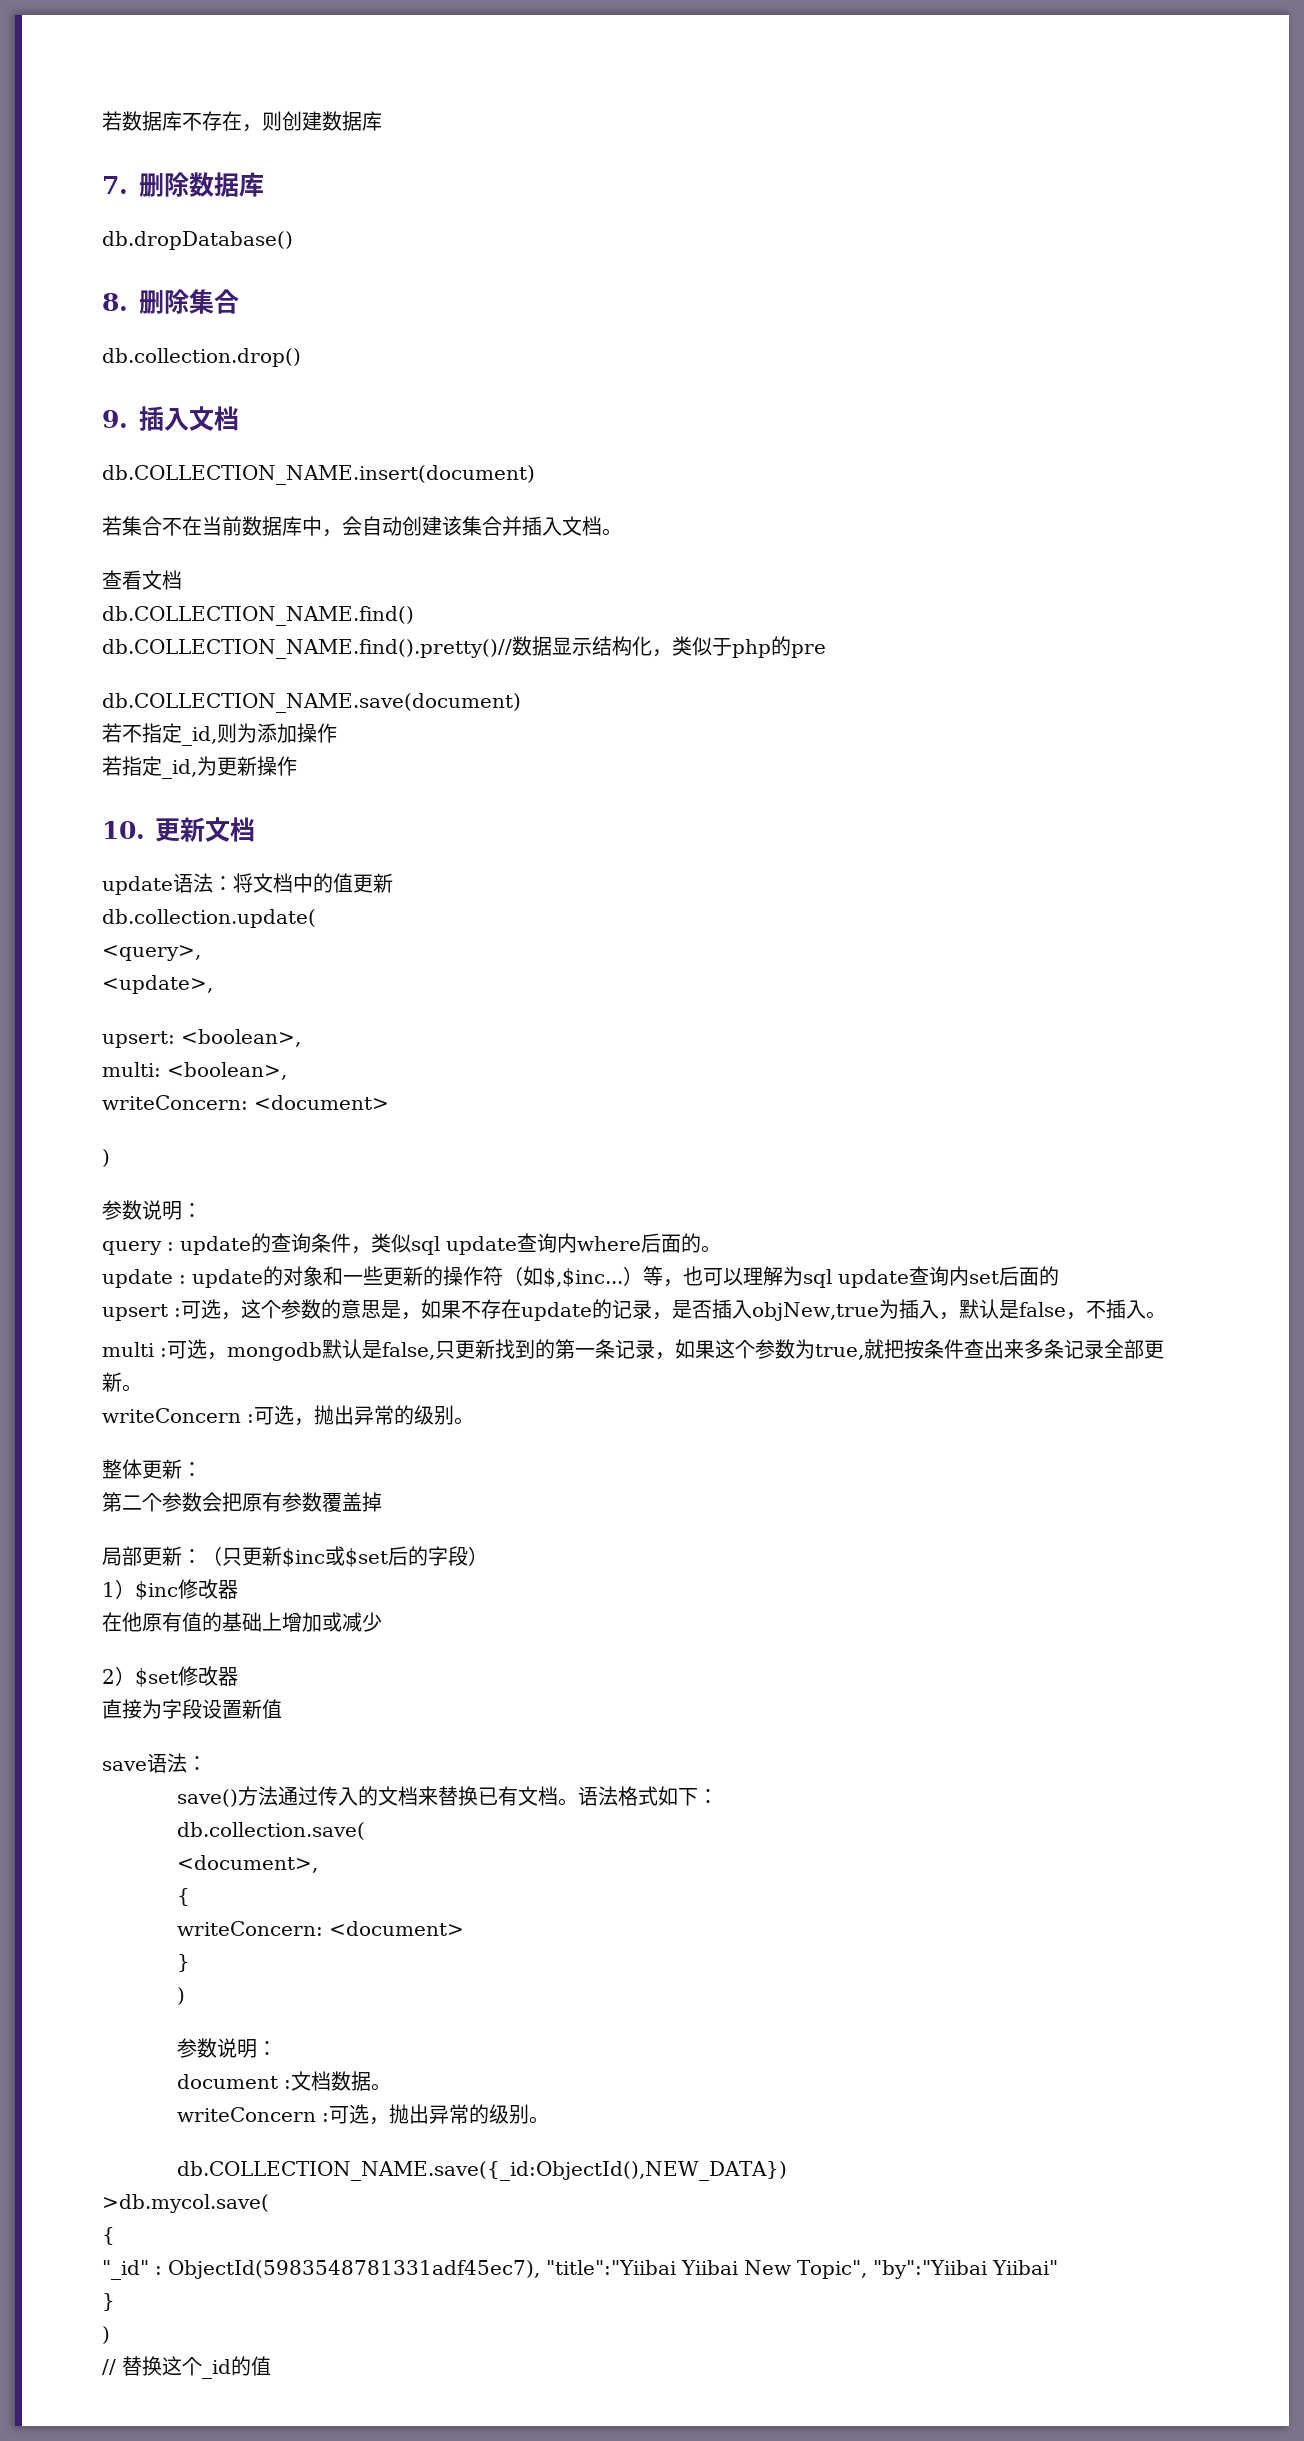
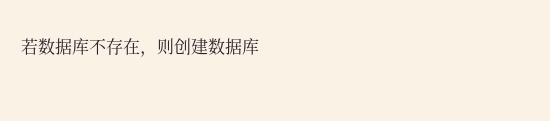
[102,172,265,197] [102,231,293,250] [102,289,240,314] [102,348,301,367] [102,406,240,431] [102,465,535,485] [102,516,622,537] [102,570,182,590] [102,606,414,626] [102,636,826,659] [102,693,521,713] [102,723,337,746] [102,756,297,779] [102,817,255,842] [102,873,393,895] [102,909,316,928] [102,945,201,961] [102,975,213,994] [102,1029,301,1048] [102,1062,287,1080] [102,1095,389,1110] [102,1149,110,1167] [102,1200,202,1220] [102,1233,721,1255] [102,1266,1059,1288] [102,1299,1166,1321] [102,1339,1164,1361] [102,1372,142,1392] [102,1405,474,1426] [102,1459,202,1479] [102,1492,382,1512] [102,1546,488,1567] [102,1579,238,1600] [102,1612,382,1632] [102,1666,238,1687] [102,1699,282,1719] [102,1753,207,1773] [176,1786,718,1807] [176,1822,365,1840] [176,1855,318,1873] [176,1888,190,1906] [176,1921,464,1936] [176,1954,190,1972] [176,1987,185,2005] [176,2038,277,2058] [176,2071,391,2091] [176,2104,549,2125] [176,2161,787,2181] [102,2194,269,2213] [102,2227,115,2245] [102,2260,1058,2280] [102,2293,115,2311] [102,2326,110,2344] [102,2356,271,2379] // 7.删除数据库 // db.dropDatabase() // 8.删除集合 // db.collection.drop() // 9.插入文档 // db.COLLECTION_NAME.insert(document) // 若集合不在当前数据库中，会自动创建该集合并插入文档。 // 查看文档 // db.COLLECTION_NAME.find() // db.COLLECTION_NAME.find().pretty()//数据显示结构化，类似于php的pre // db.COLLECTION_NAME.save(document) // 若不指定_id,则为添加操作 // 若指定_id,为更新操作 // 10.更新文档 // update语法：将文档中的值更新 // db.collection.update( // <query>, // <update>, // upsert: <boolean>, // multi: <boolean>, // writeConcern: <document> // ) // 参数说明： // query : update的查询条件，类似sql update查询内where后面的。 // update : update的对象和一些更新的操作符（如$,$inc...）等，也可以理解为sql update查询内set后面的 // upsert :可选，这个参数的意思是，如果不存在update的记录，是否插入objNew,true为插入，默认是false，不插入。 // multi :可选，mongodb默认是false,只更新找到的第一条记录，如果这个参数为true,就把按条件查出来多条记录全部更新。 // writeConcern :可选，抛出异常的级别。 // 整体更新： // 第二个参数会把原有参数覆盖掉 // 局部更新：（只更新$inc或$set后的字段） // 1）$inc修改器 // 在他原有值的基础上增加或减少 // 2）$set修改器 // 直接为字段设置新值 // save语法： // save()方法通过传入的文档来替换已有文档。语法格式如下： // db.collection.save( // <document>, // { // writeConcern: <document> // } // ) // 参数说明： // document :文档数据。 // writeConcern :可选，抛出异常的级别。 // db.COLLECTION_NAME.save({_id:ObjectId(),NEW_DATA}) // >db.mycol.save( // { // "_id" : ObjectId(5983548781331adf45ec7), "title":"Yiibai Yiibai New Topic", "by":"Yiibai Yiibai" // } // ) // // 替换这个_id的值 -> (259, 46) none

